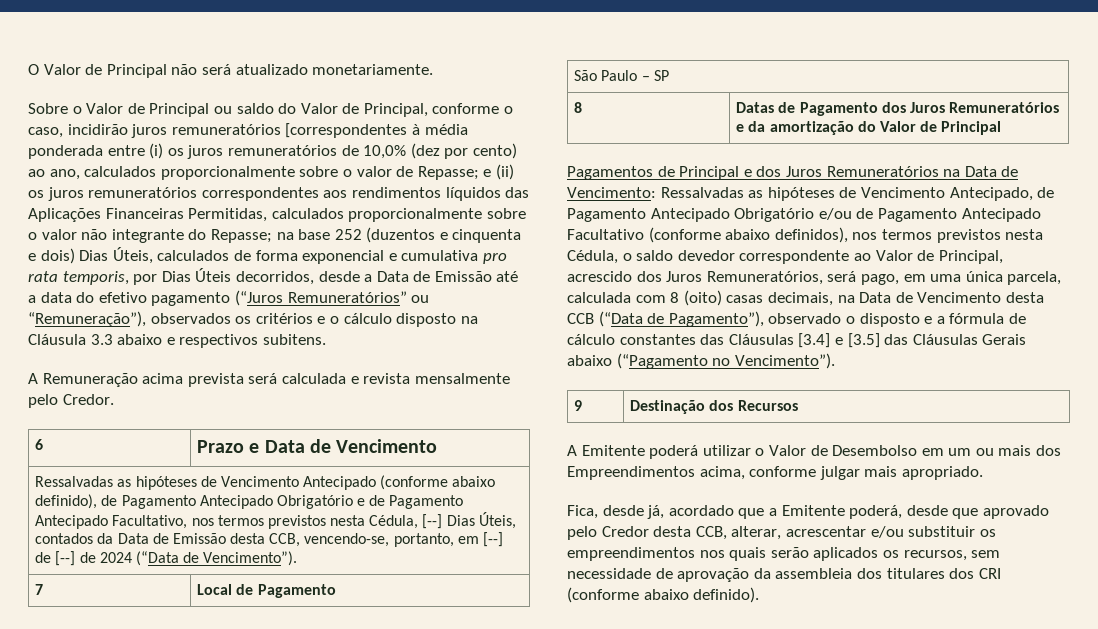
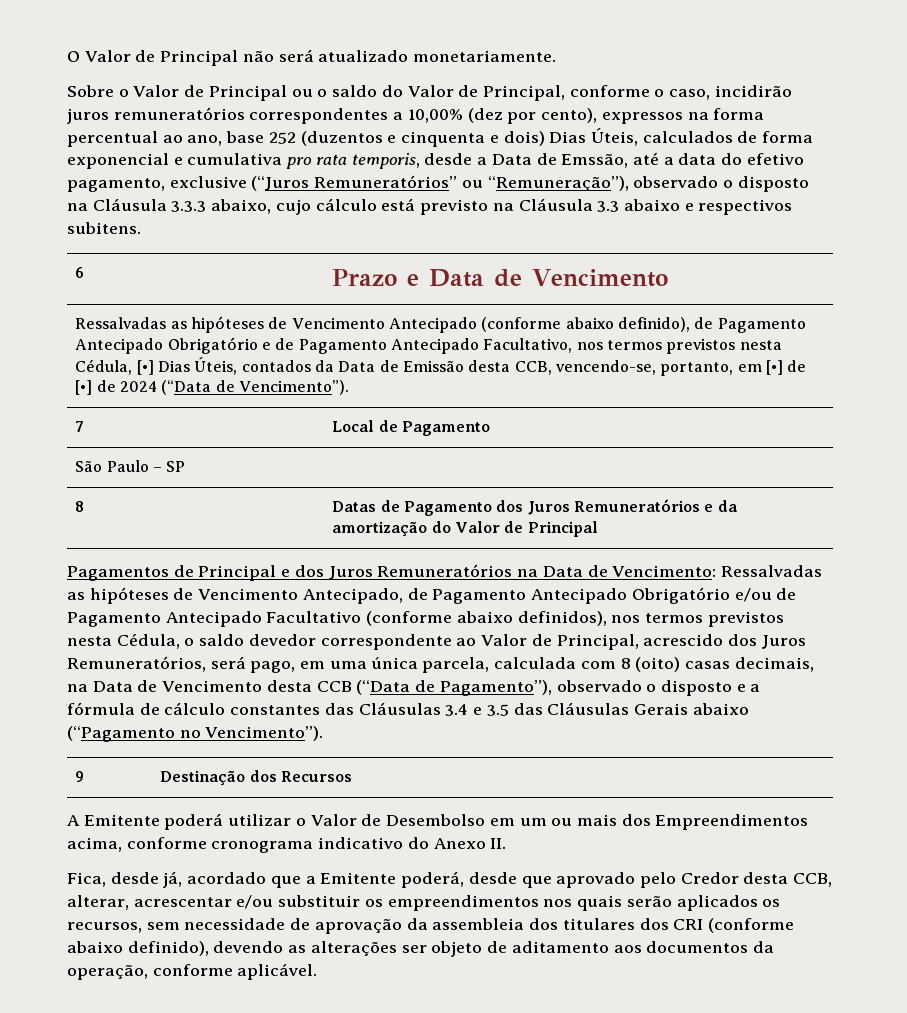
(232, 110) none -> [317,89,328,97] o
[285,123,468,138] [28,143,517,159] [28,164,514,180] [28,187,530,201] [28,208,526,222] [28,229,294,243] [correspondentes à média ponderada entre (i) os juros remuneratórios de 10,0% (dez por cento) ao ano, calculados proporcionalmente sobre o valor de Repasse; e (ii) os juros remuneratórios correspondentes aos rendimentos líquidos das Aplicações Financeiras Permitidas, calculados proporcionalmente sobre o valor não integrante do Repasse; na -> [249,108,765,124] [67,131,223,147] correspondentes a 10,00% (dez por cento), expressos na forma percentual ao ano,
[133,268,314,285] por Dias Úteis decorridos, -> (420, 161) none
[434,271,492,282] Emissão -> [561,154,629,168] Emssão,
[151,292,231,306] pagamento -> [67,176,247,192] pagamento, exclusive
[150,313,457,327] observados os critérios e o cálculo disposto -> [633,176,809,192] [67,198,489,215] observado o disposto na Cláusula 3.3.3 abaixo, cujo cálculo está previsto
[28,373,510,387] [28,394,114,408] // A Remuneração acima prevista será calculada e revista mensalmente pelo Credor. -> (141, 228) none
[422,514,443,529] [--] -> [136,360,154,375] [•]
[483,532,504,547] [35,551,76,566] [--] de [--] -> [765,360,807,375] [75,380,93,395] [•] de [•]
[798,333,880,348] [3.4] e [3.5] -> [445,704,509,716] 3.4 e 3.5
[819,466,983,480] julgar mais apropriado. -> [211,837,507,853] cronograma indicativo do Anexo II.
[693,587,760,603] definido). -> [127,941,774,957] [67,963,318,980] definido), devendo as alterações ser objeto de aditamento aos documentos da operação, conforme aplicável.

